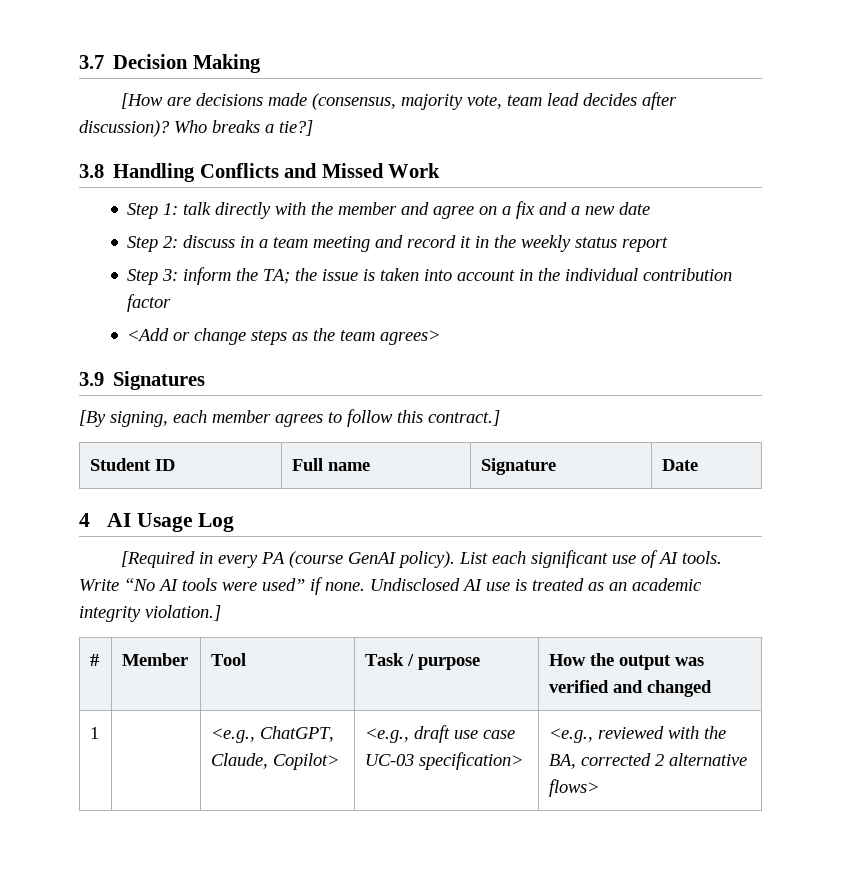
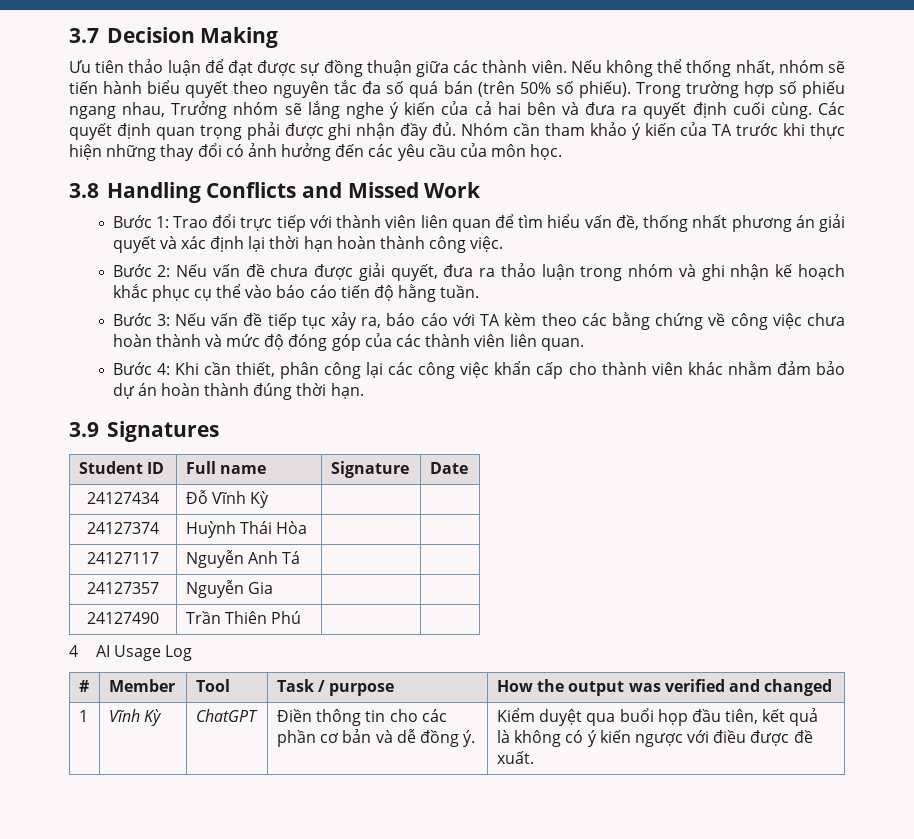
[121,92,678,110] [79,120,313,137] [How are decisions made (consensus, majority vote, team lead decides after discussion)? Who breaks a tie?] -> [69,59,846,77] [69,80,845,98] [69,101,845,119] [69,122,846,140] [69,143,563,161] Ưu tiên thảo luận để đạt được sự đồng thuận giữa các thành viên. Nếu không thể thống nhất, nhóm sẽ tiến hành biểu quyết theo nguyên tắc đa số quá bán (trên 50% số phiếu). Trong trường hợp số phiếu ngang nhau, Trưởng nhóm sẽ lắng nghe ý kiến của cả hai bên và đưa ra quyết định cuối cùng. Các quyết định quan trọng phải được ghi nhận đầy đủ. Nhóm cần tham khảo ý kiến của TA trước khi thực hiện những thay đổi có ảnh hưởng đến các yêu cầu của môn học.
[127,201,651,219] [127,235,669,252] [127,267,733,285] [127,294,172,312] [127,328,441,345] [79,371,206,390] [79,409,500,427] Step 1: talk directly with the member and agree on a fix and a new date // Step 2: discuss in a team meeting and record it in the weekly status report // Step 3: inform the TA; the issue is taken into account in the individual contribution factor // <Add or change steps as the team agrees> // 3.9 Signatures // [By signing, each member agrees to follow this contract.] -> [112,214,846,232] [112,236,504,253] [112,263,846,281] [112,284,480,302] [112,312,845,330] [112,333,584,351] [112,361,845,379] [112,383,364,400] [69,421,219,442] Bước 1: Trao đổi trực tiếp với thành viên liên quan để tìm hiểu vấn đề, thống nhất phương án giải quyết và xác định lại thời hạn hoàn thành công việc. // Bước 2: Nếu vấn đề chưa được giải quyết, đưa ra thảo luận trong nhóm và ghi nhận kế hoạch khắc phục cụ thể vào báo cáo tiến độ hằng tuần. // Bước 3: Nếu vấn đề tiếp tục xảy ra, báo cáo với TA kèm theo các bằng chứng về công việc chưa hoàn thành và mức độ đóng góp của các thành viên liên quan. // Bước 4: Khi cần thiết, phân công lại các công việc khẩn cấp cho thành viên khác nhằm đảm bảo dự án hoàn thành đúng thời hạn. // 3.9 Signatures
[79,513,235,532] [121,550,723,568] [79,577,702,595] [79,605,221,622] // 4 AI Usage Log // [Required in every PA (course GenAI policy). List each significant use of AI tools. Write “No AI tools were used” if none. Undisclosed AI use is treated as an academic integrity violation.] -> [87,492,159,504] [185,490,270,508] [87,522,159,534] [185,521,308,538] [87,552,159,564] [185,550,301,568] [87,582,159,594] [185,580,274,598] [87,612,159,624] [185,611,302,624] [69,645,192,661] // 24127434 | Đỗ Vĩnh Kỳ | | // 24127374 | Huỳnh Thái Hòa | | // 24127117 | Nguyễn Anh Tá | | // 24127357 | Nguyễn Gia | | // 24127490 | Trần Thiên Phú | | // 4 AI Usage Log
[211,726,335,743] [211,753,340,770] [365,725,516,743] [365,752,524,770] [549,726,727,743] [549,753,748,769] [549,779,600,797] | <e.g., ChatGPT, Claude, Copilot> | <e.g., draft use case UC-03 specification> | <e.g., reviewed with the BA, corrected 2 alternative flows> -> [108,709,163,726] [195,709,258,722] [276,709,447,726] [276,729,476,747] [496,708,819,726] [496,730,813,747] [496,751,534,764] Vĩnh Kỳ | ChatGPT | Điền thông tin cho các phần cơ bản và dễ đồng ý. | Kiểm duyệt qua buổi họp đầu tiên, kết quả là không có ý kiến ngược với điều được đề xuất.

